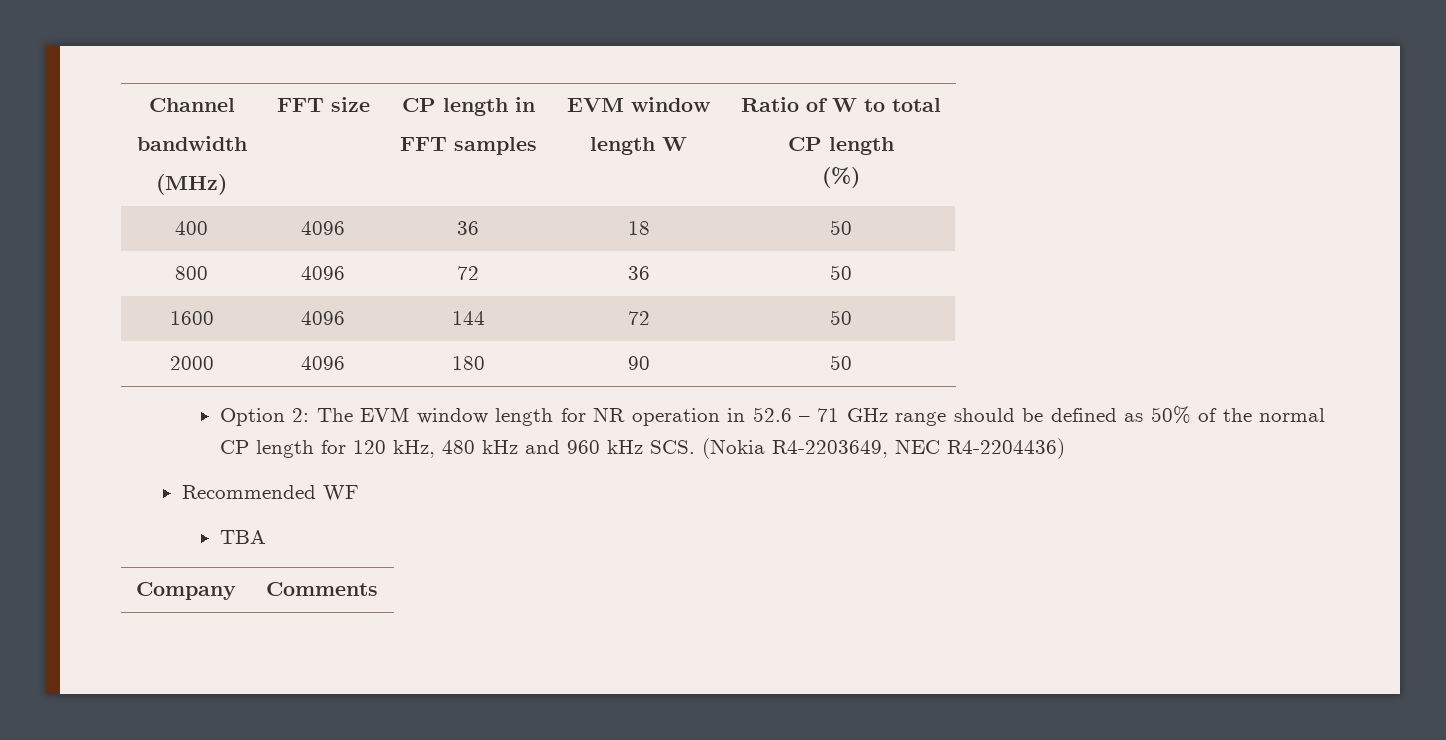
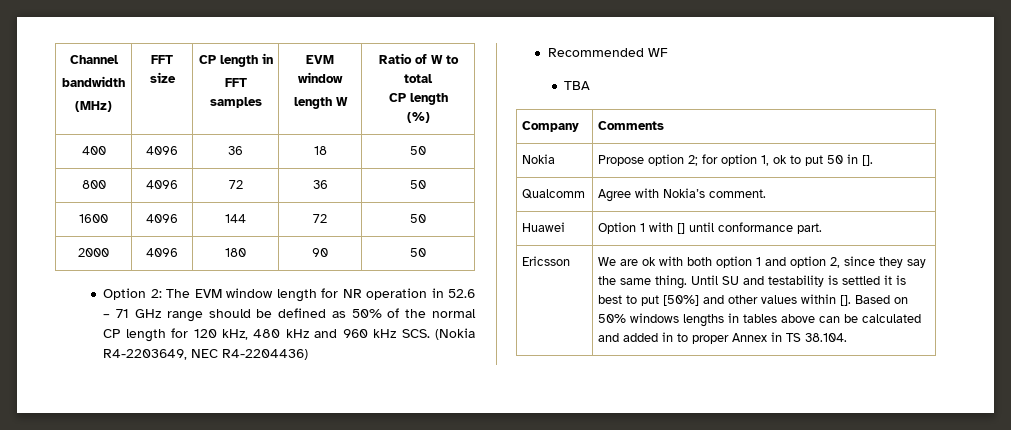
(378, 589) none -> [522,154,556,164] [598,154,874,166] [522,189,586,199] [598,188,767,202] [522,222,566,232] [598,222,823,234] [522,256,571,266] [598,256,927,268] [598,275,907,289] [598,294,909,306] [598,313,922,327] [598,332,848,344] // Nokia | Propose option 2; for option 1, ok to put 50 in []. // Qualcomm | Agree with Nokia’s comment. // Huawei | Option 1 with [] until conformance part. // Ericsson | We are ok with both option 1 and option 2, since they say the same thing. Until SU and testability is settled it is best to put [50%] and other values within []. Based on 50% windows lengths in tables above can be calculated and added in to proper Annex in TS 38.104.

